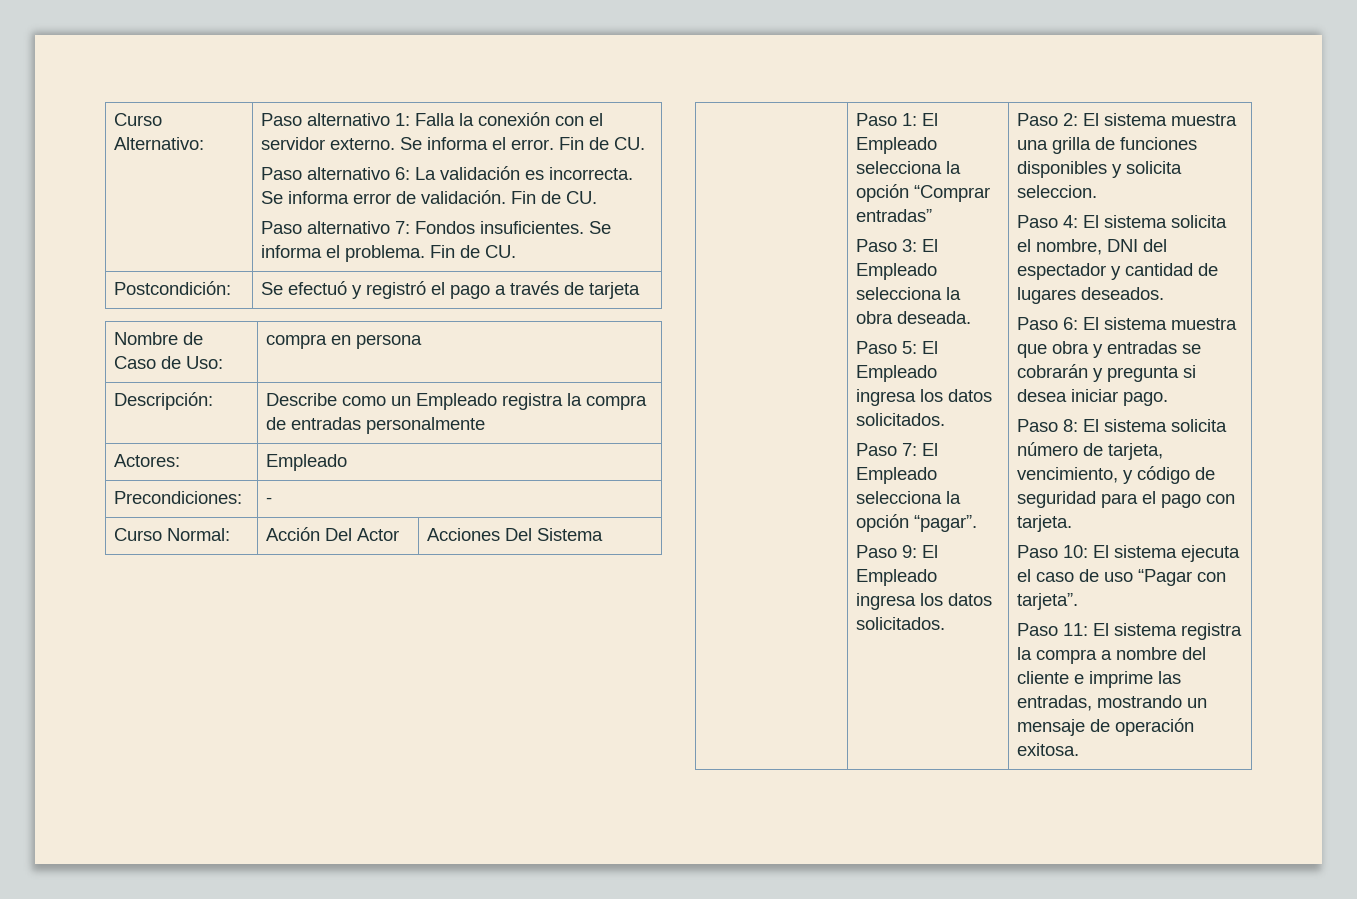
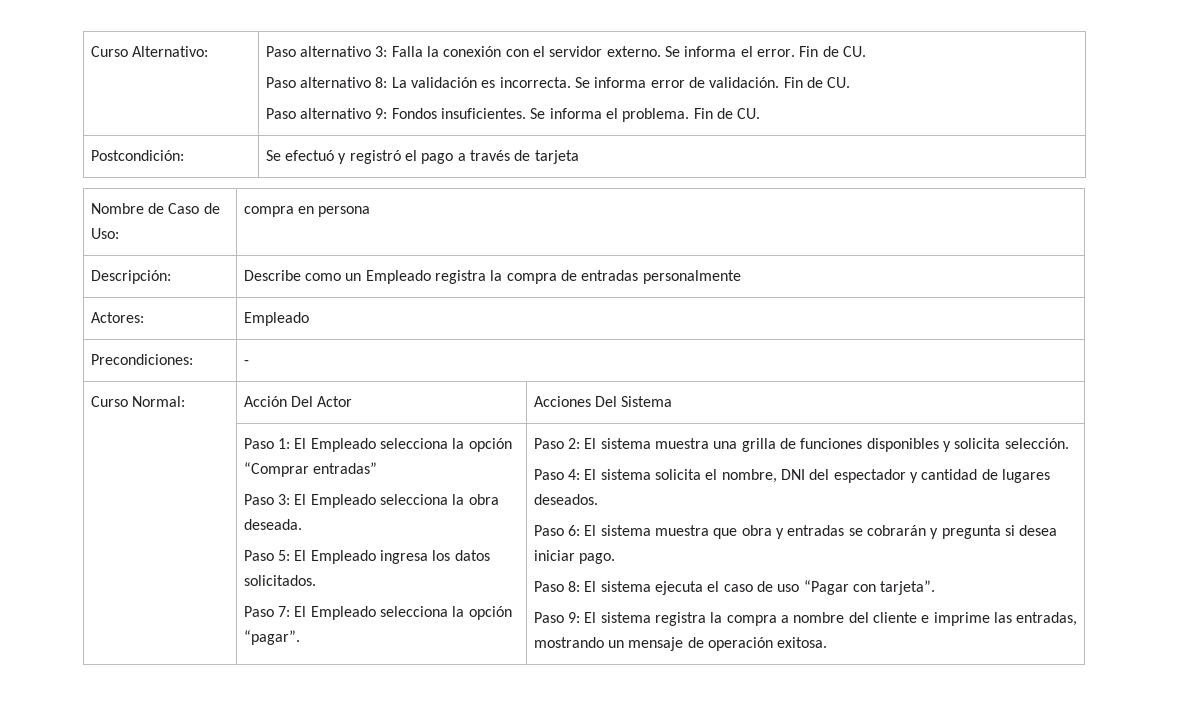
[395,113,411,126] 1: -> [375,46,388,57] 3:
[395,167,411,180] 6: -> [375,77,388,88] 8:
[395,221,411,234] 7: -> [375,108,388,119] 9:
[856,545,939,558] [856,569,938,586] [856,593,993,610] [856,617,946,630] // Paso 9: El Empleado ingresa los datos solicitados. -> (300, 637) none
[1017,185,1098,198] seleccion. -> [1004,438,1069,449] selección.
[1171,419,1228,432] [1017,442,1164,460] [1017,466,1216,484] [1017,491,1236,508] [1017,515,1073,532] [1017,545,1178,558] solicita número de tarjeta, vencimiento, y código de seguridad para el pago con tarjeta. // Paso 10: El sistema -> (651, 586) none
[1063,623,1089,636] 11: -> [568,612,581,623] 9:

